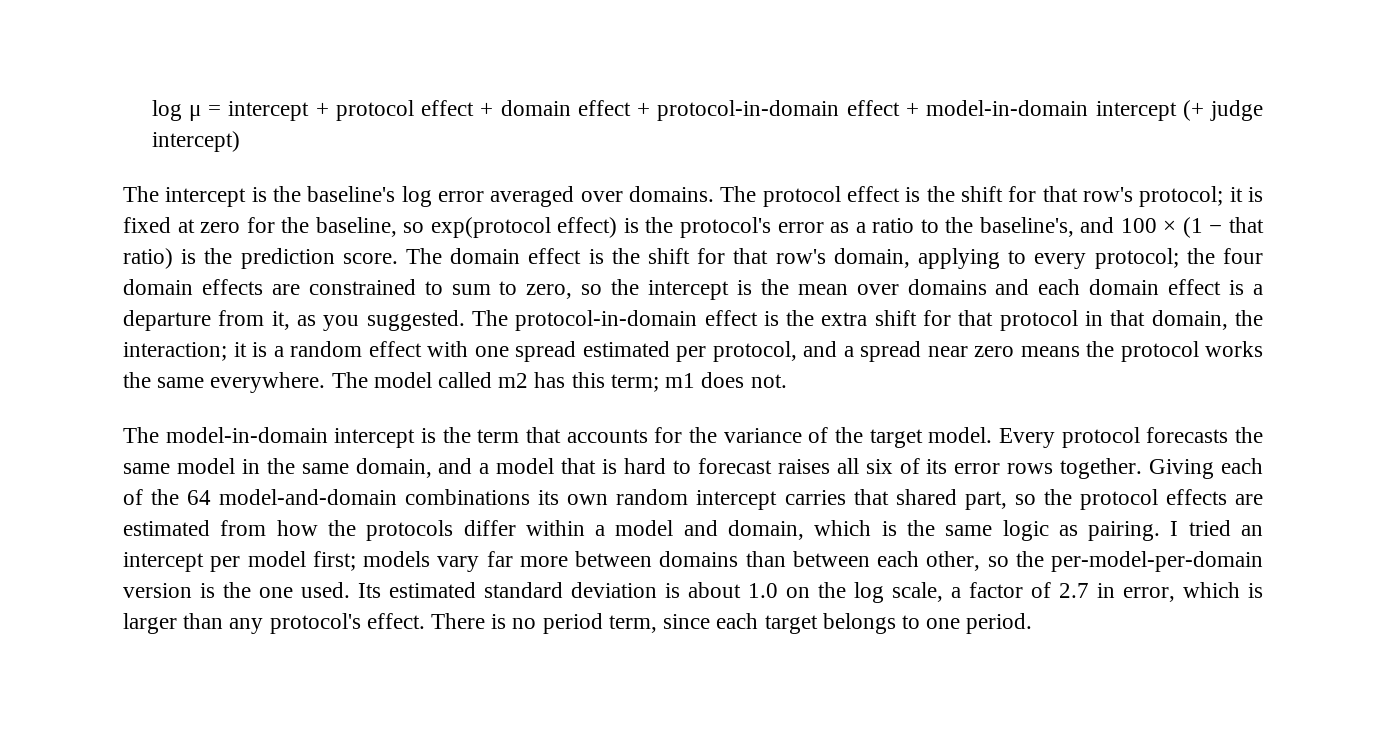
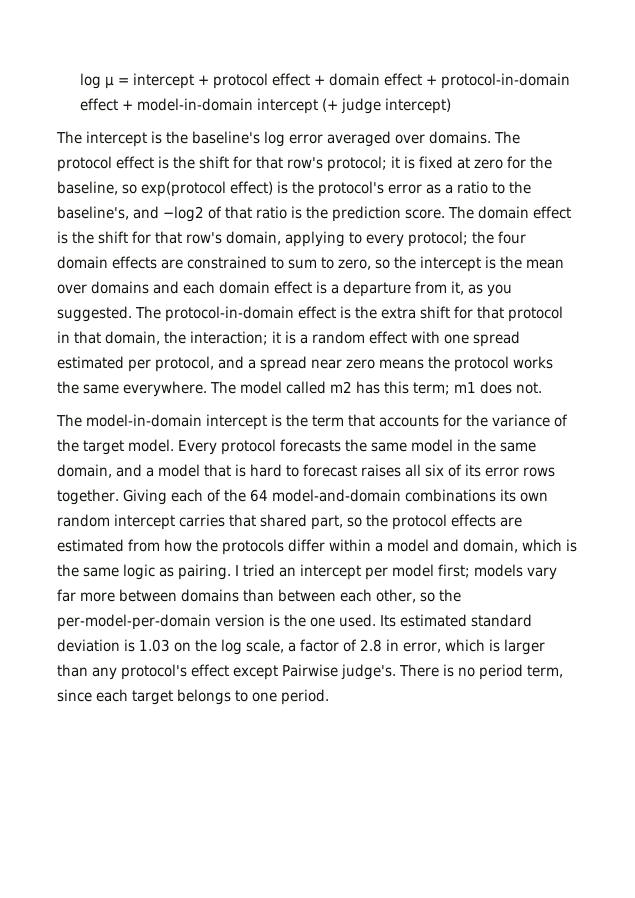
[1120,217,1264,238] [123,248,173,269] 100 × (1 − that ratio) -> [163,206,287,222] −log2 of that ratio
[688,582,778,598] about 1.0 -> [139,639,170,652] 1.03
[1059,583,1089,598] 2.7 -> [360,639,382,652] 2.8
[366,613,425,629] effect. -> [191,664,396,680] effect except Pairwise judge's.

